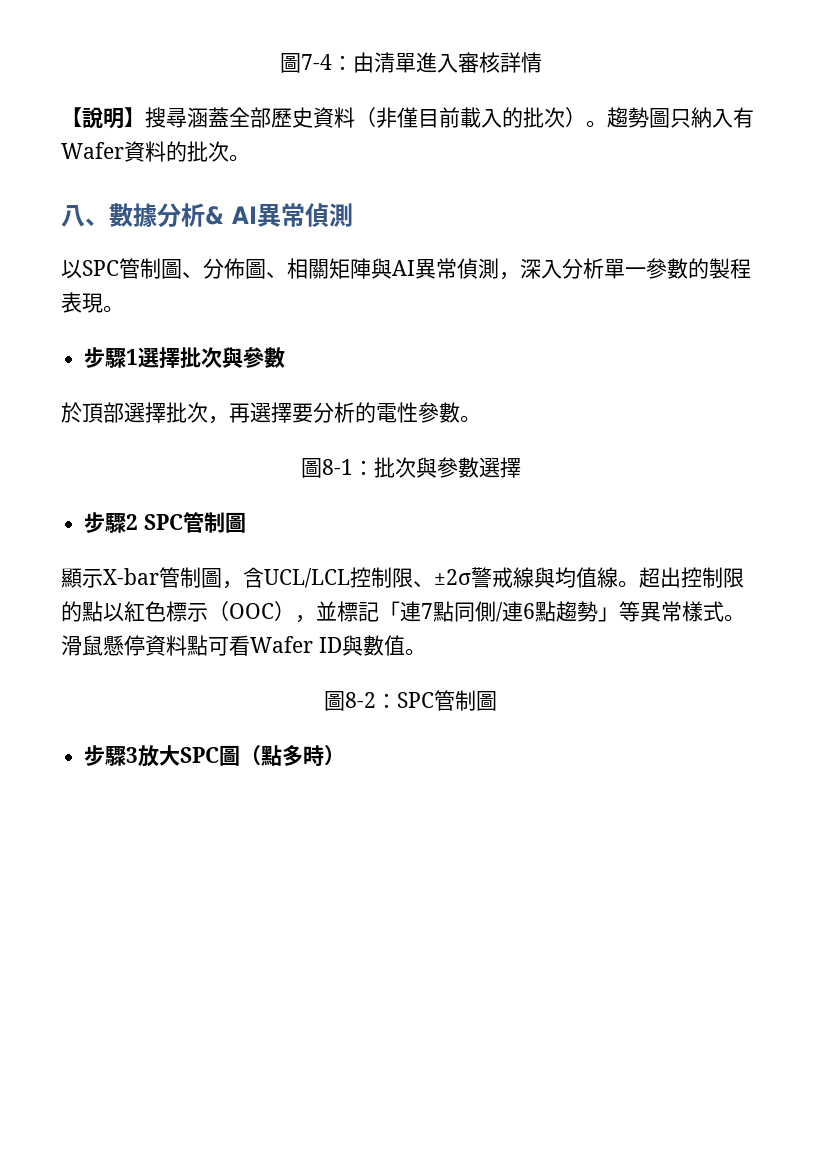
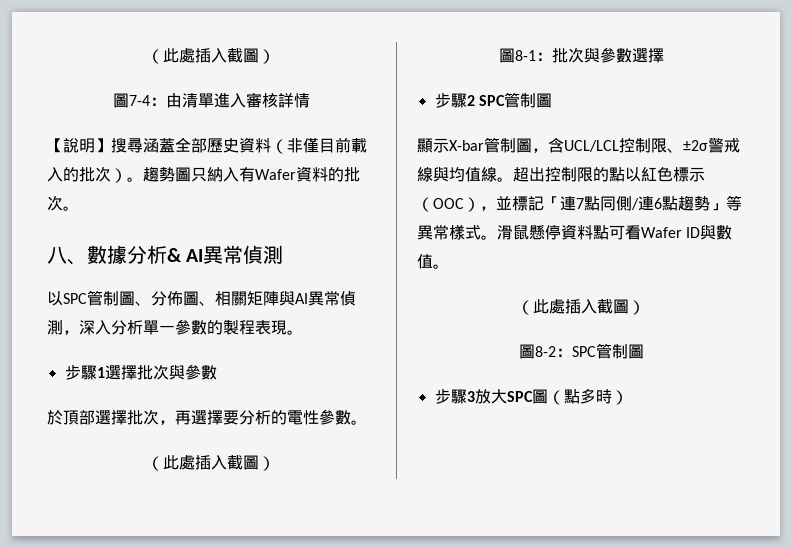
(279, 63) none -> [147,48,275,64] （此處插入截圖） //
(481, 419) none -> [147,455,275,471] // （此處插入截圖）
(426, 652) none -> [517,299,645,315] // （此處插入截圖）

